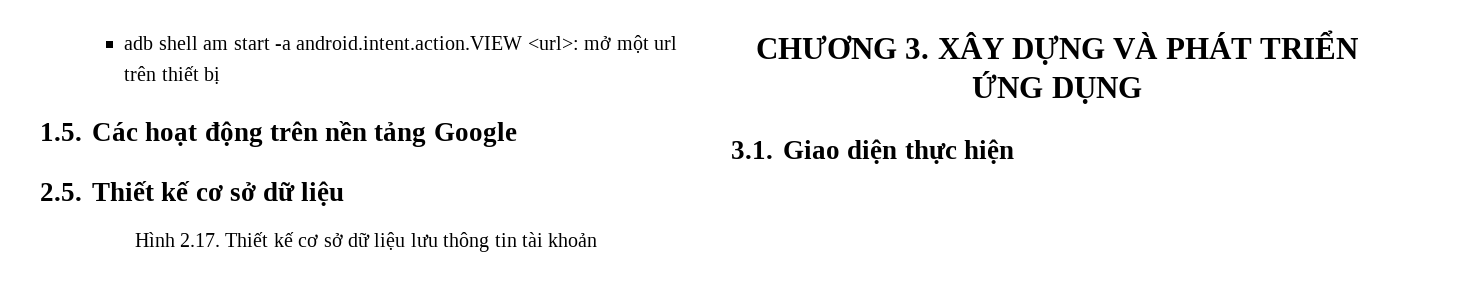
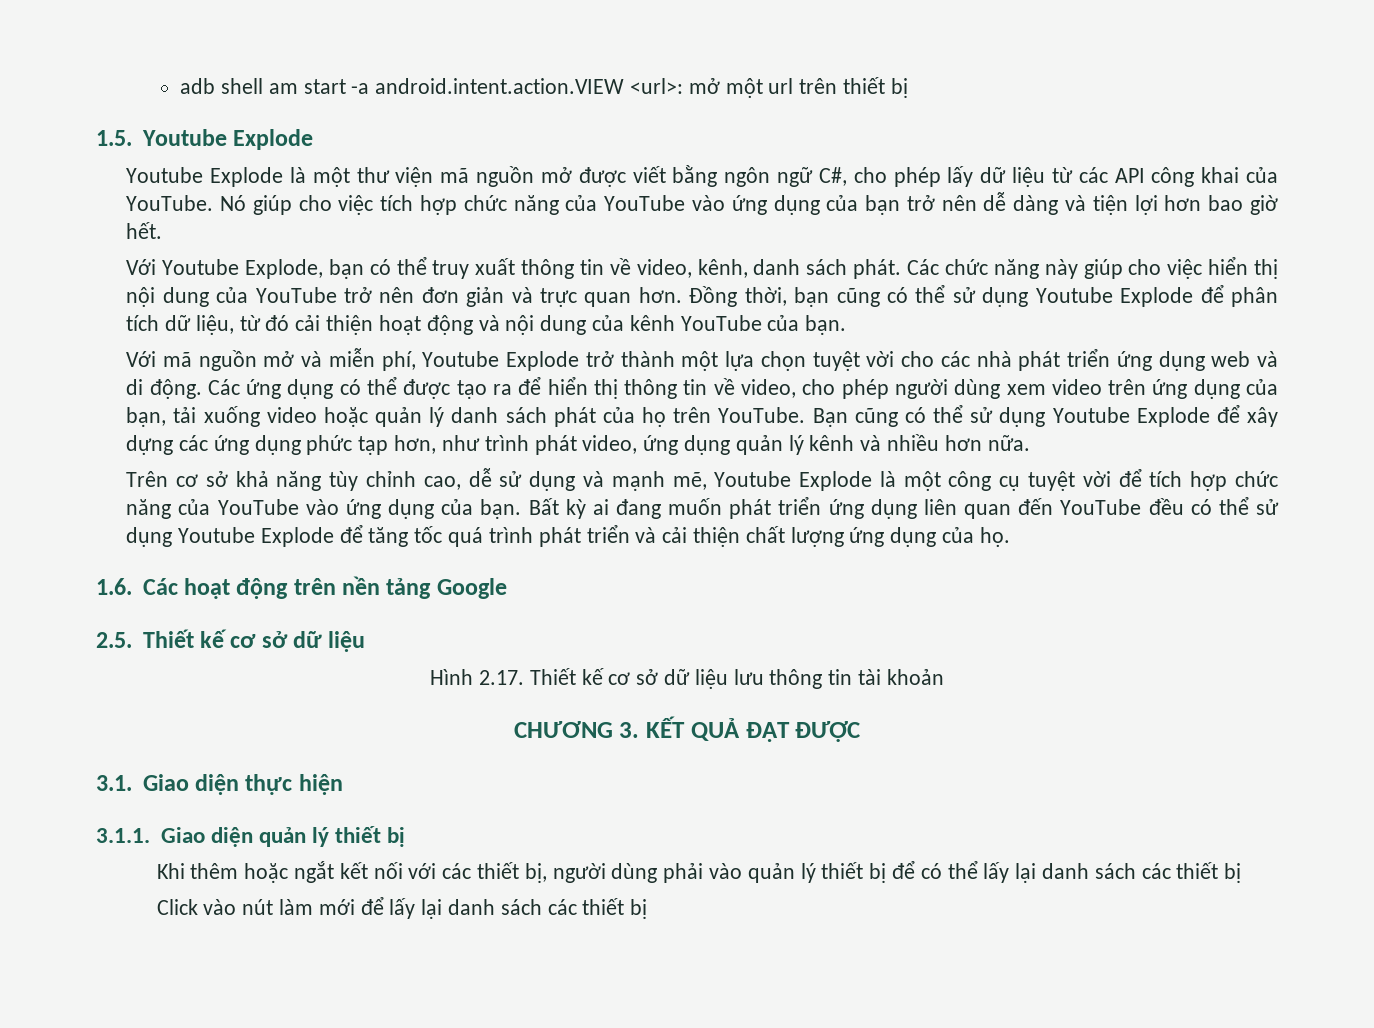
(82, 132) none -> [141,129,314,150] [126,165,1278,187] [126,192,1278,215] [126,222,163,239] [126,257,1279,279] [126,285,1278,307] [126,315,847,335] [126,348,1278,371] [126,377,1278,399] [126,405,1278,427] [126,434,1030,455] [126,468,1278,491] [126,497,1280,519] [126,525,1010,547] [96,578,132,595] Youtube Explode // Youtube Explode là một thư viện mã nguồn mở được viết bằng ngôn ngữ C#, cho phép lấy dữ liệu từ các API công khai của YouTube. Nó giúp cho việc tích hợp chức năng của YouTube vào ứng dụng của bạn trở nên dễ dàng và tiện lợi hơn bao giờ hết. // Với Youtube Explode, bạn có thể truy xuất thông tin về video, kênh, danh sách phát. Các chức năng này giúp cho việc hiển thị nội dung của YouTube trở nên đơn giản và trực quan hơn. Đồng thời, bạn cũng có thể sử dụng Youtube Explode để phân tích dữ liệu, từ đó cải thiện hoạt động và nội dung của kênh YouTube của bạn. // Với mã nguồn mở và miễn phí, Youtube Explode trở thành một lựa chọn tuyệt vời cho các nhà phát triển ứng dụng web và di động. Các ứng dụng có thể được tạo ra để hiển thị thông tin về video, cho phép người dùng xem video trên ứng dụng của bạn, tải xuống video hoặc quản lý danh sách phát của họ trên YouTube. Bạn cũng có thể sử dụng Youtube Explode để xây dựng các ứng dụng phức tạp hơn, như trình phát video, ứng dụng quản lý kênh và nhiều hơn nữa. // Trên cơ sở khả năng tùy chỉnh cao, dễ sử dụng và mạnh mẽ, Youtube Explode là một công cụ tuyệt vời để tích hợp chức năng của YouTube vào ứng dụng của bạn. Bất kỳ ai đang muốn phát triển ứng dụng liên quan đến YouTube đều có thể sử dụng Youtube Explode để tăng tốc quá trình phát triển và cải thiện chất lượng ứng dụng của họ. // 1.6.
[937,30,1359,65] [972,71,1142,104] XÂY DỰNG VÀ PHÁT TRIỂN ỨNG DỤNG -> [646,716,861,742] KẾT QUẢ ĐẠT ĐƯỢC
(1014, 151) none -> [96,826,406,847] [156,861,1242,883] [156,897,648,919] // 3.1.1. Giao diện quản lý thiết bị // Khi thêm hoặc ngắt kết nối với các thiết bị, người dùng phải vào quản lý thiết bị để có thể lấy lại danh sách các thiết bị // Click vào nút làm mới để lấy lại danh sách các thiết bị

